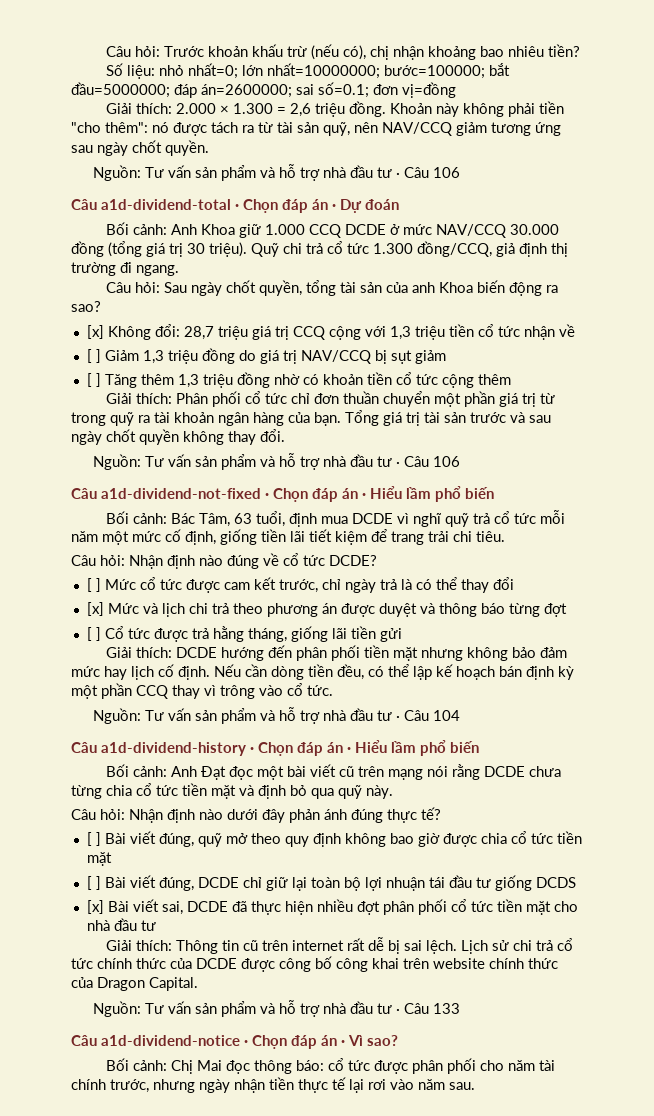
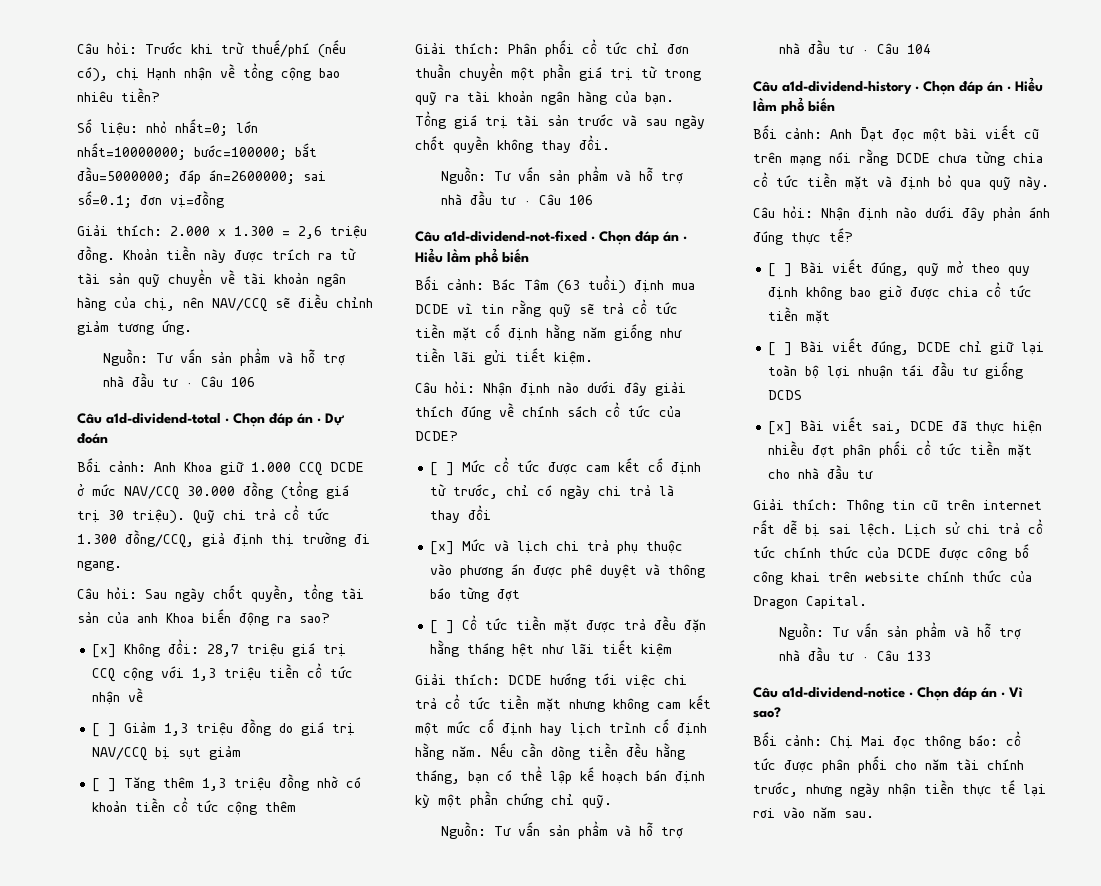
[208,44,477,60] khoản khấu trừ (nếu có), chị nhận khoảng -> [191,40,346,58] [77,63,311,82] khi trừ thuế/phí (nếu có), chị Hạnh nhận về tổng cộng
[436,101,565,117] [71,122,561,136] [71,140,209,156] này không phải tiền "cho thêm": nó được tách ra từ tài sản quỹ, nên NAV/CCQ giảm tương ứng sau ngày chốt quyền. -> [166,246,356,263] [77,269,346,287] [77,294,373,312] [77,320,192,335] tiền này được trích ra từ tài sản quỹ chuyển về tài khoản ngân hàng của chị, nên NAV/CCQ sẽ điều chỉnh giảm tương ứng.
[199,511,286,527] Tâm, 63 tuổi, -> [524,275,626,294] Tâm (63 tuổi)
[413,510,566,527] [71,529,505,545] [71,553,325,569] nghĩ quỹ trả cổ tức mỗi năm một mức cố định, giống tiền lãi tiết kiệm để trang trải chi tiêu. // Câu hỏi: Nhận định nào đúng về cổ tức -> [481,299,678,317] [415,324,682,341] [415,348,593,365] [415,381,686,396] [415,402,681,420] tin rằng quỹ sẽ trả cổ tức tiền mặt cố định hằng năm giống như tiền lãi gửi tiết kiệm. // Câu hỏi: Nhận định nào dưới đây giải thích đúng về chính sách cổ tức của
[278,577,457,593] trước, chỉ ngày trả là có thể -> [648,458,702,475] [430,484,675,499] cố định từ trước, chỉ có ngày chi trả là
[232,603,263,614] theo -> [617,540,684,554] [430,564,453,575] phụ thuộc vào
(375, 610) none -> [571,564,593,578] phê
[153,626,402,642] [106,645,568,661] [71,664,364,680] được trả hằng tháng, giống lãi tiền gửi // Giải thích: DCDE hướng đến phân phối tiền mặt nhưng không bảo đảm mức hay lịch cố định. Nếu cần dòng tiền đều, -> [516,616,707,633] [430,640,673,657] [415,673,687,688] [415,694,711,712] [415,719,707,736] [415,743,685,760] [415,770,489,784] tiền mặt được trả đều đặn hằng tháng hệt như lãi tiết kiệm // Giải thích: DCDE hướng tới việc chi trả cổ tức tiền mặt nhưng không cam kết một mức cố định hay lịch trình cố định hằng năm. Nếu cần dòng tiền đều hằng tháng, bạn
[136,683,333,699] CCQ thay vì trông vào cổ tức. -> [506,793,612,808] chứng chỉ quỹ.

